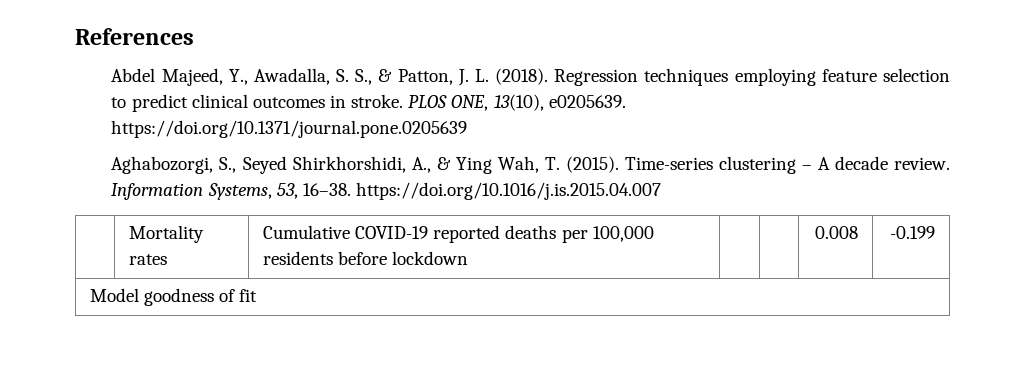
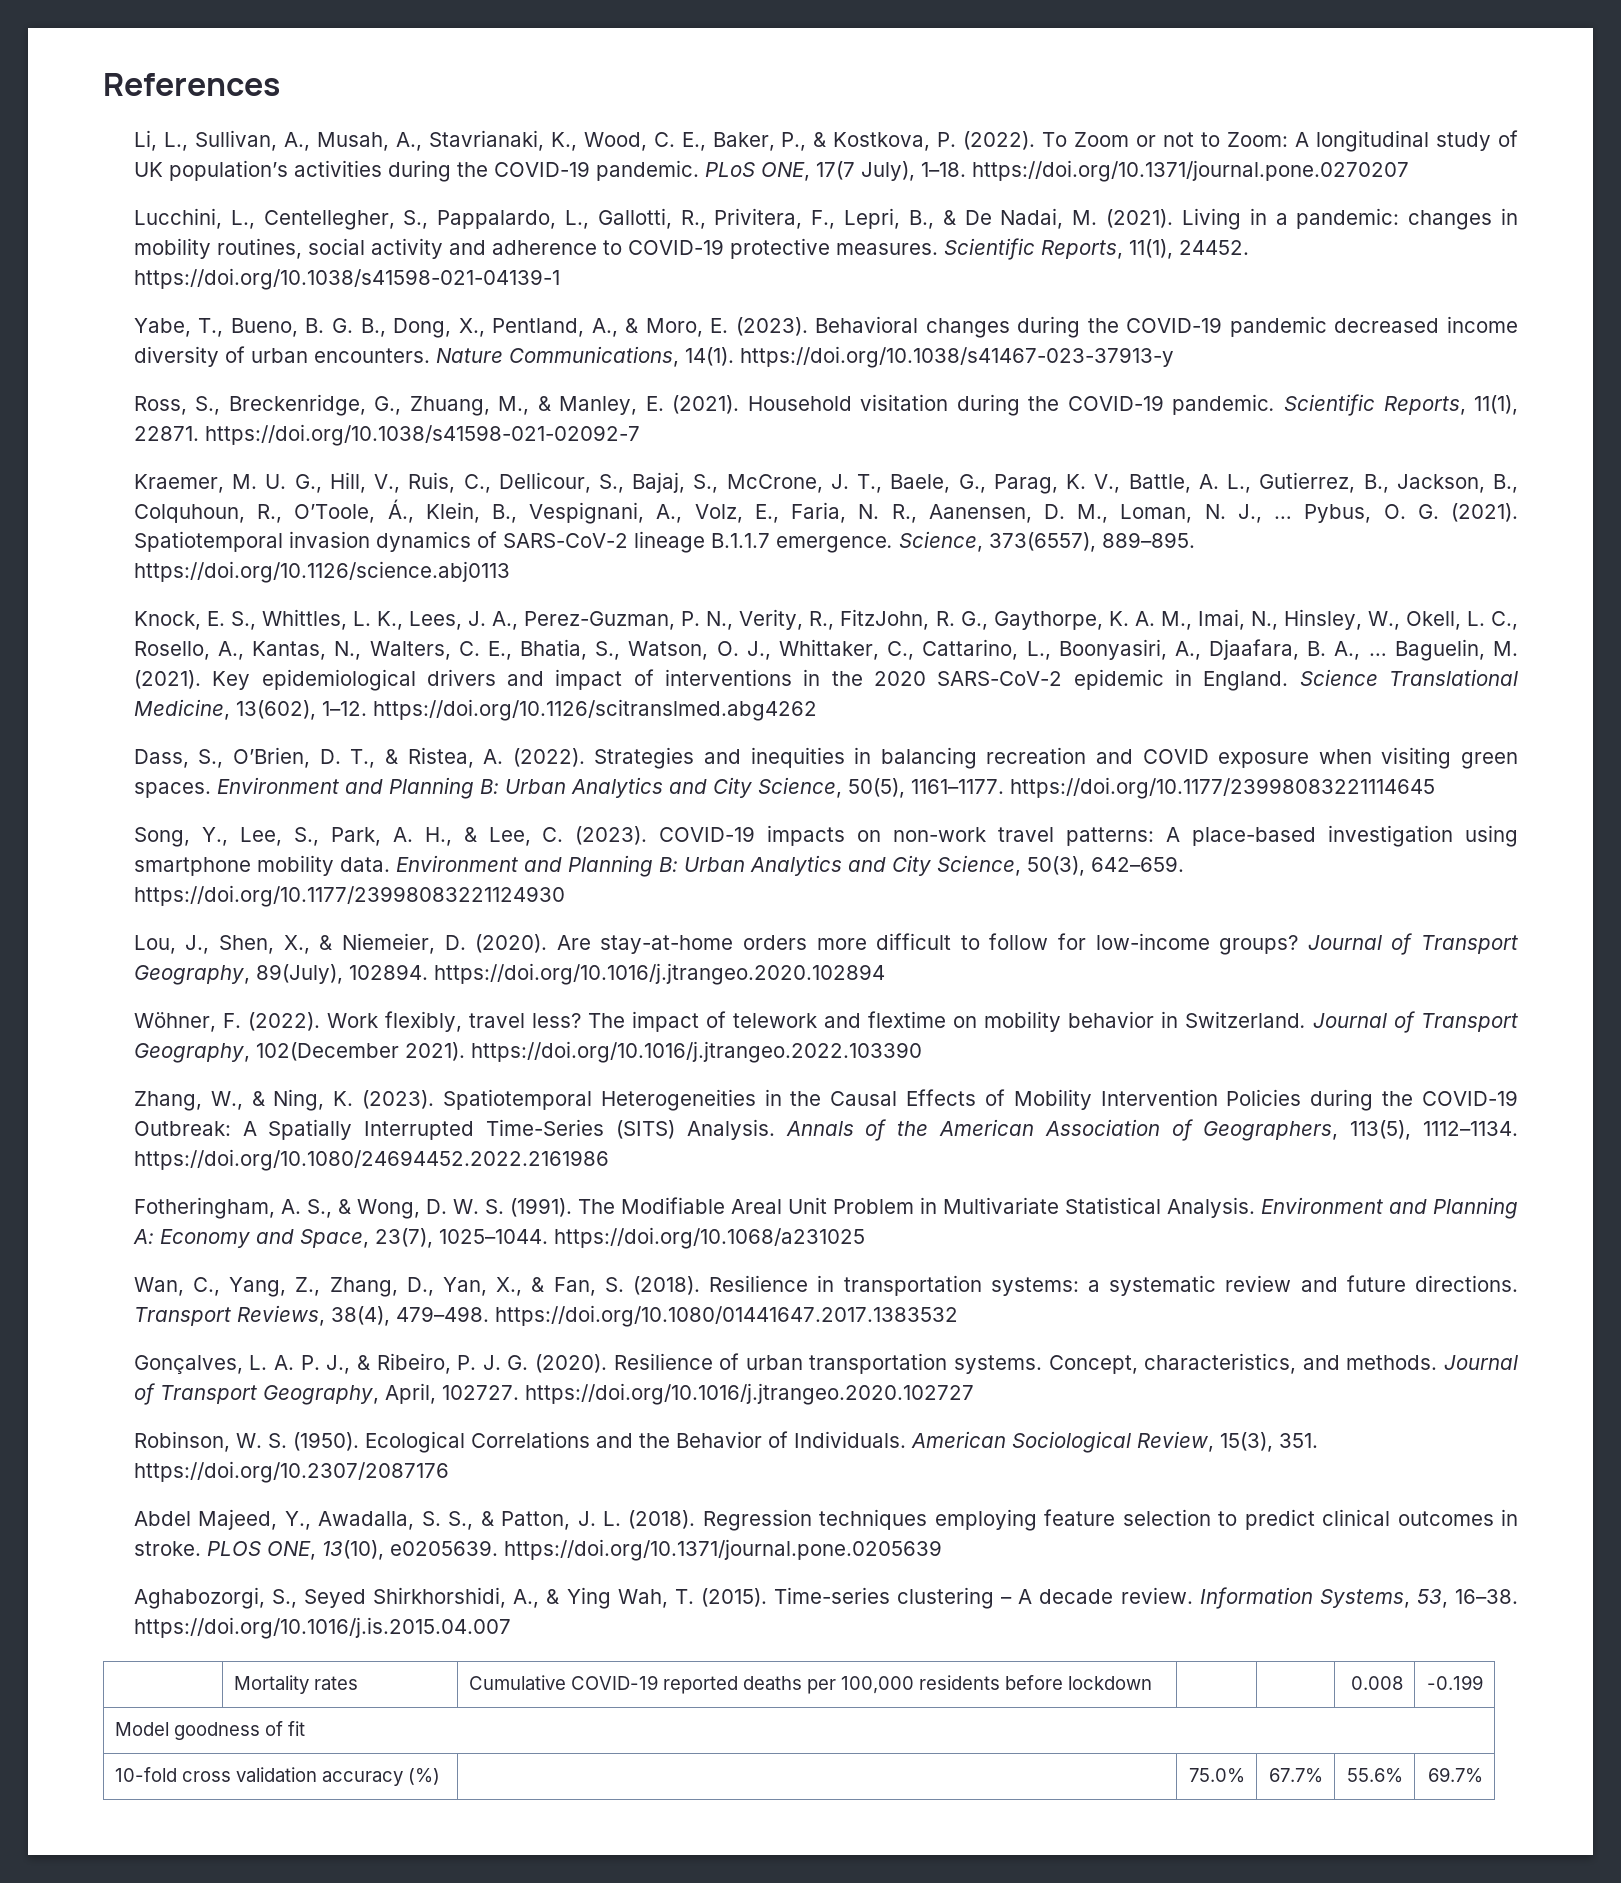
(194, 36) none -> [133,130,1518,152] [133,160,1409,182] [133,208,1519,230] [133,238,1249,260] [133,268,560,290] [133,316,1518,338] [133,346,1174,368] [133,394,1519,416] [133,424,640,446] [133,472,1518,494] [133,499,1519,524] [133,531,1195,553] [133,561,510,583] [133,609,1519,630] [133,639,1519,661] [133,669,1519,691] [133,699,817,721] [133,747,1518,769] [133,777,1435,799] [133,825,1518,847] [133,855,1184,877] [133,885,565,907] [133,933,1518,955] [133,963,885,985] [133,1011,1519,1033] [133,1041,922,1063] [133,1089,1519,1111] [133,1119,1518,1141] [133,1149,609,1171] [133,1197,1519,1219] [132,1227,865,1249] [133,1275,1519,1297] [133,1305,958,1327] [133,1353,1518,1374] [133,1383,974,1405] [133,1431,1318,1453] [133,1461,449,1483] // Li, L., Sullivan, A., Musah, A., Stavrianaki, K., Wood, C. E., Baker, P., & Kostkova, P. (2022). To Zoom or not to Zoom: A longitudinal study of UK population’s activities during the COVID-19 pandemic. PLoS ONE, 17(7 July), 1–18. https://doi.org/10.1371/journal.pone.0270207 // Lucchini, L., Centellegher, S., Pappalardo, L., Gallotti, R., Privitera, F., Lepri, B., & De Nadai, M. (2021). Living in a pandemic: changes in mobility routines, social activity and adherence to COVID-19 protective measures. Scientific Reports, 11(1), 24452. https://doi.org/10.1038/s41598-021-04139-1 // Yabe, T., Bueno, B. G. B., Dong, X., Pentland, A., & Moro, E. (2023). Behavioral changes during the COVID-19 pandemic decreased income diversity of urban encounters. Nature Communications, 14(1). https://doi.org/10.1038/s41467-023-37913-y // Ross, S., Breckenridge, G., Zhuang, M., & Manley, E. (2021). Household visitation during the COVID-19 pandemic. Scientific Reports, 11(1), 22871. https://doi.org/10.1038/s41598-021-02092-7 // Kraemer, M. U. G., Hill, V., Ruis, C., Dellicour, S., Bajaj, S., McCrone, J. T., Baele, G., Parag, K. V., Battle, A. L., Gutierrez, B., Jackson, B., Colquhoun, R., O’Toole, Á., Klein, B., Vespignani, A., Volz, E., Faria, N. R., Aanensen, D. M., Loman, N. J., … Pybus, O. G. (2021). Spatiotemporal invasion dynamics of SARS-CoV-2 lineage B.1.1.7 emergence. Science, 373(6557), 889–895. https://doi.org/10.1126/science.abj0113 // Knock, E. S., Whittles, L. K., Lees, J. A., Perez-Guzman, P. N., Verity, R., FitzJohn, R. G., Gaythorpe, K. A. M., Imai, N., Hinsley, W., Okell, L. C., Rosello, A., Kantas, N., Walters, C. E., Bhatia, S., Watson, O. J., Whittaker, C., Cattarino, L., Boonyasiri, A., Djaafara, B. A., … Baguelin, M. (2021). Key epidemiological drivers and impact of interventions in the 2020 SARS-CoV-2 epidemic in England. Science Translational Medicine, 13(602), 1–12. https://doi.org/10.1126/scitranslmed.abg4262 // Dass, S., O’Brien, D. T., & Ristea, A. (2022). Strategies and inequities in balancing recreation and COVID exposure when visiting green spaces. Environment and Planning B: Urban Analytics and City Science, 50(5), 1161–1177. https://doi.org/10.1177/23998083221114645 // Song, Y., Lee, S., Park, A. H., & Lee, C. (2023). COVID-19 impacts on non-work travel patterns: A place-based investigation using smartphone mobility data. Environment and Planning B: Urban Analytics and City Science, 50(3), 642–659. https://doi.org/10.1177/23998083221124930 // Lou, J., Shen, X., & Niemeier, D. (2020). Are stay-at-home orders more difficult to follow for low-income groups? Journal of Transport Geography, 89(July), 102894. https://doi.org/10.1016/j.jtrangeo.2020.102894 // Wöhner, F. (2022). Work flexibly, travel less? The impact of telework and flextime on mobility behavior in Switzerland. Journal of Transport Geography, 102(December 2021). https://doi.org/10.1016/j.jtrangeo.2022.103390 // Zhang, W., & Ning, K. (2023). Spatiotemporal Heterogeneities in the Causal Effects of Mobility Intervention Policies during the COVID-19 Outbreak: A Spatially Interrupted Time-Series (SITS) Analysis. Annals of the American Association of Geographers, 113(5), 1112–1134. https://doi.org/10.1080/24694452.2022.2161986 // Fotheringham, A. S., & Wong, D. W. S. (1991). The Modifiable Areal Unit Problem in Multivariate Statistical Analysis. Environment and Planning A: Economy and Space, 23(7), 1025–1044. https://doi.org/10.1068/a231025 // Wan, C., Yang, Z., Zhang, D., Yan, X., & Fan, S. (2018). Resilience in transportation systems: a systematic review and future directions. Transport Reviews, 38(4), 479–498. https://doi.org/10.1080/01441647.2017.1383532 // Gonçalves, L. A. P. J., & Ribeiro, P. J. G. (2020). Resilience of urban transportation systems. Concept, characteristics, and methods. Journal of Transport Geography, April, 102727. https://doi.org/10.1016/j.jtrangeo.2020.102727 // Robinson, W. S. (1950). Ecological Correlations and the Behavior of Individuals. American Sociological Review, 15(3), 351. https://doi.org/10.2307/2087176
(258, 295) none -> [114,1767,440,1786] [1189,1768,1246,1783] [1269,1768,1324,1783] [1347,1768,1404,1783] [1428,1767,1484,1783] // 10-fold cross validation accuracy (%) | | 75.0% | 67.7% | 55.6% | 69.7%

